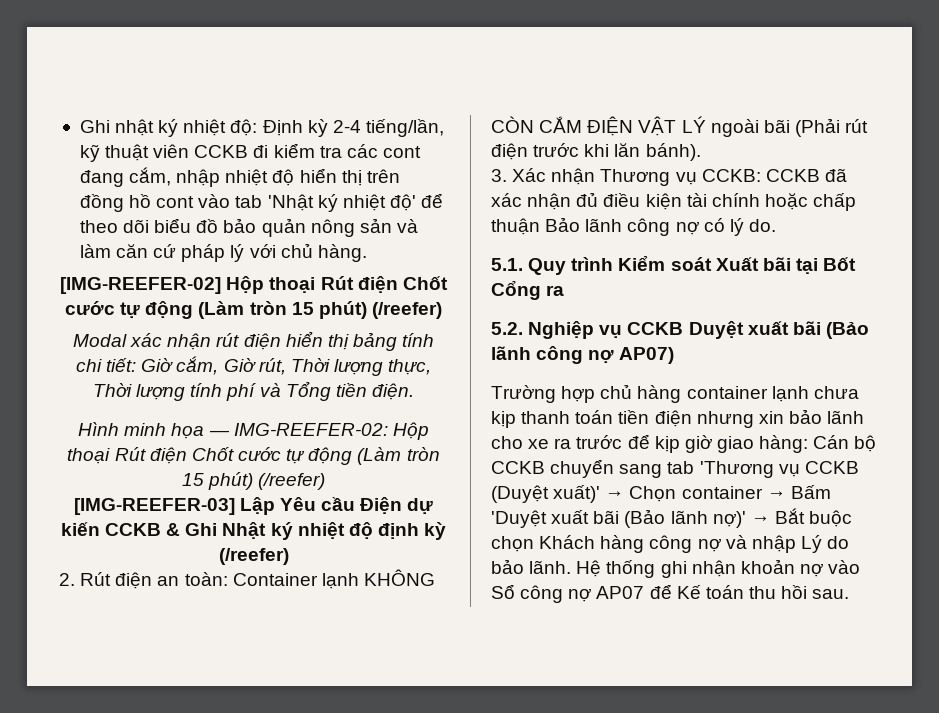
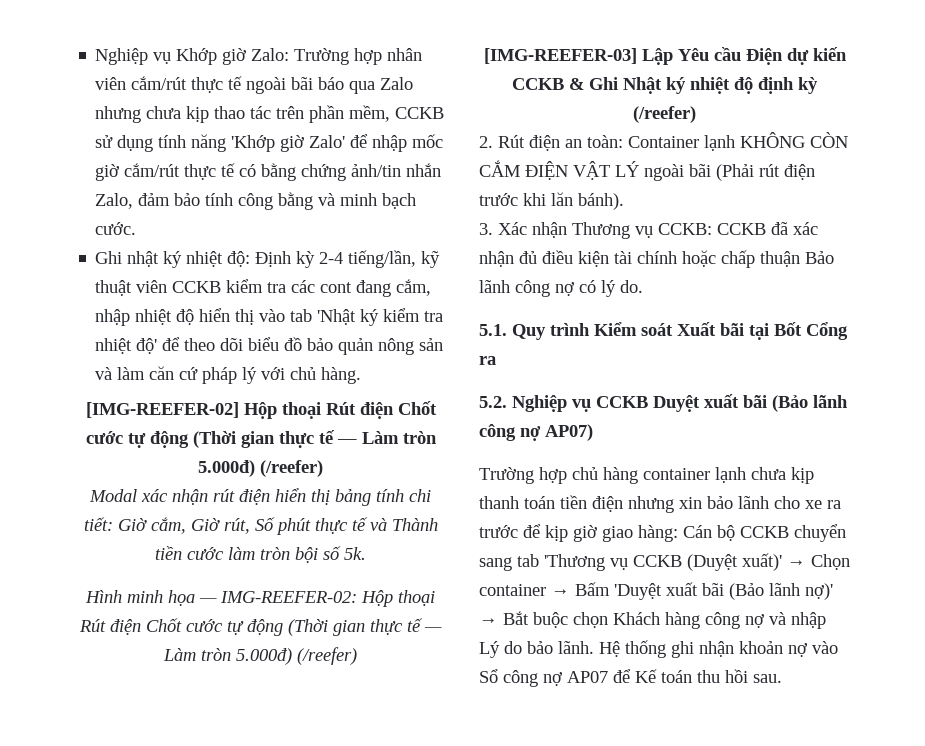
(79, 126) none -> [95,48,423,65] [95,76,414,94] [95,105,445,123] [95,134,444,152] [95,163,442,181] [95,192,417,210] [95,222,137,235] Nghiệp vụ Khớp giờ Zalo: Trường hợp nhân viên cắm/rút thực tế ngoài bãi báo qua Zalo nhưng chưa kịp thao tác trên phần mềm, CCKB sử dụng tính năng 'Khớp giờ Zalo' để nhập mốc giờ cắm/rút thực tế có bằng chứng ảnh/tin nhắn Zalo, đảm bảo tính công bằng và minh bạch cước. //
[253,145,269,158] đi -> (222, 287) none
[366,169,400,183] [79,194,195,212] trên đồng hồ cont -> (255, 317) none
(338, 203) none -> [383,308,444,322] kiểm tra
[198,301,367,319] (Làm tròn 15 phút) -> [192,430,437,448] [198,460,255,477] (Thời gian thực tế — Làm tròn 5.000đ)
[290,358,432,376] [93,381,414,401] Thời lượng thực, Thời lượng tính phí và Tổng tiền điện. -> [254,517,438,535] [155,546,366,563] Số phút thực tế và Thành tiền cước làm tròn bội số 5k.
[357,447,440,465] [181,472,253,490] (Làm tròn 15 phút) -> [288,618,442,636] [163,648,292,665] (Thời gian thực tế — Làm tròn 5.000đ)

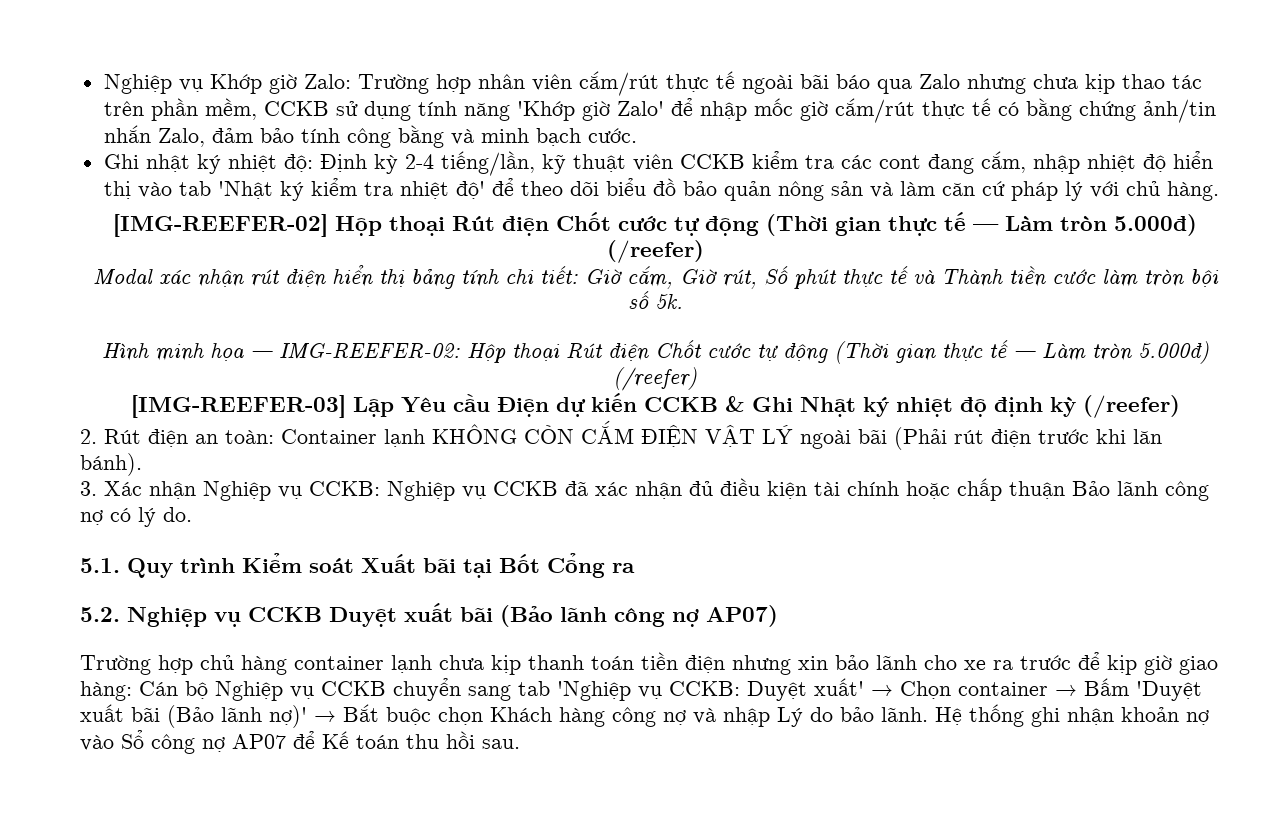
[572,222,712,239] Thương vụ CCKB: -> [203,481,486,501] Nghiệp vụ CCKB: Nghiệp vụ
(735, 533) none -> [215,681,314,701] Nghiệp vụ
[544,553,782,571] 'Thương vụ CCKB (Duyệt xuất)' -> [557,678,864,701] 'Nghiệp vụ CCKB: Duyệt xuất'

